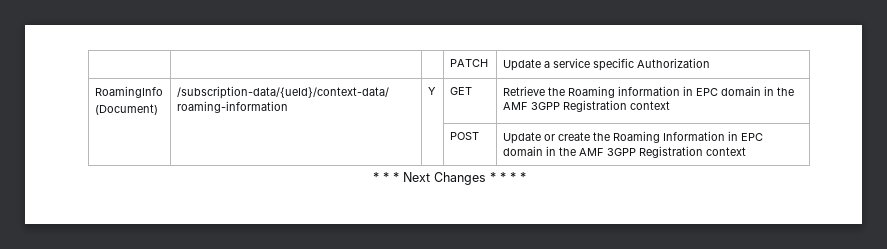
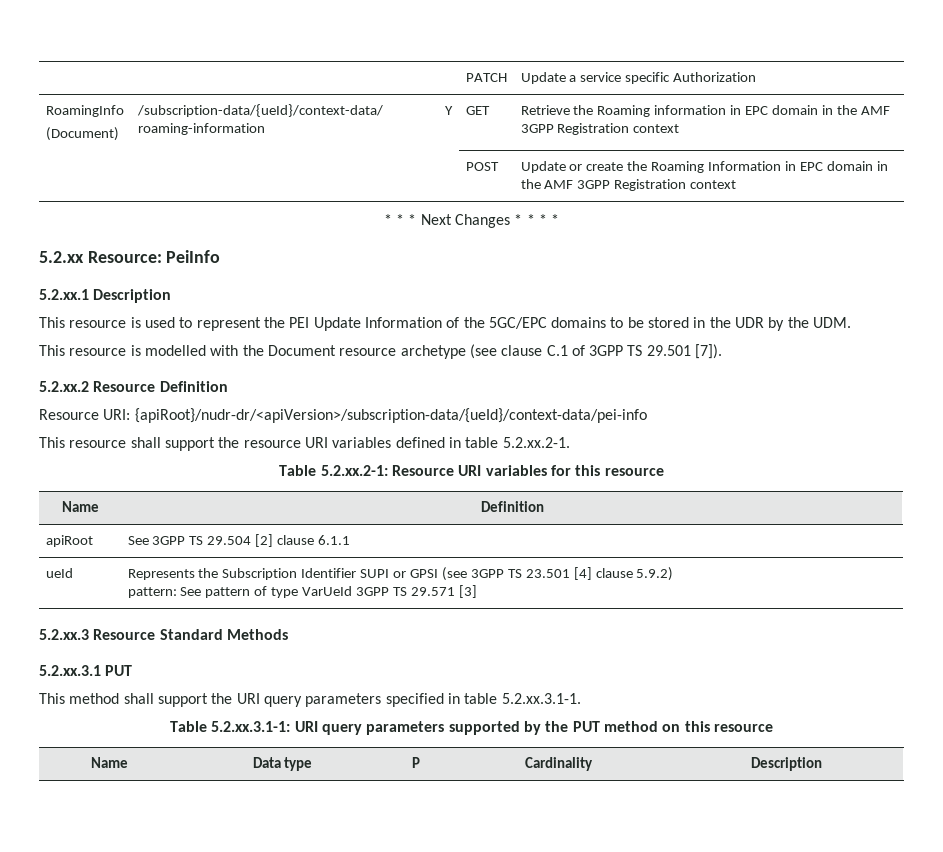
(526, 177) none -> [39,250,221,263] [39,289,172,303] [39,317,852,331] [39,344,723,359] [39,381,228,392] [39,408,647,423] [39,437,570,451] [279,465,664,476] [62,501,99,512] [480,501,544,512] [45,535,93,547] [127,534,351,547] [45,568,73,578] [127,567,674,581] [127,585,477,598] [39,629,288,640] [39,665,133,676] [39,693,581,707] [170,721,773,735] [91,757,128,768] [252,757,313,771] [412,757,420,768] [524,757,593,771] [751,757,822,771] // 5.2.xx Resource: PeiInfo // 5.2.xx.1 Description // This resource is used to represent the PEI Update Information of the 5GC/EPC domains to be stored in the UDR by the UDM. // This resource is modelled with the Document resource archetype (see clause C.1 of 3GPP TS 29.501 [7]). // 5.2.xx.2 Resource Definition // Resource URI: {apiRoot}/nudr-dr/<apiVersion>/subscription-data/{ueId}/context-data/pei-info // This resource shall support the resource URI variables defined in table 5.2.xx.2-1. // Table 5.2.xx.2-1: Resource URI variables for this resource // Name | Definition // apiRoot | See 3GPP TS 29.504 [2] clause 6.1.1 // ueId | Represents the Subscription Identifier SUPI or GPSI (see 3GPP TS 23.501 [4] clause 5.9.2) // pattern: See pattern of type VarUeId 3GPP TS 29.571 [3] // 5.2.xx.3 Resource Standard Methods // 5.2.xx.3.1 PUT // This method shall support the URI query parameters specified in table 5.2.xx.3.1-1. // Table 5.2.xx.3.1-1: URI query parameters supported by the PUT method on this resource // Name | Data type | P | Cardinality | Description

